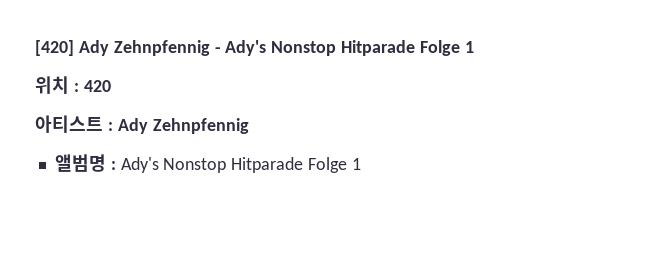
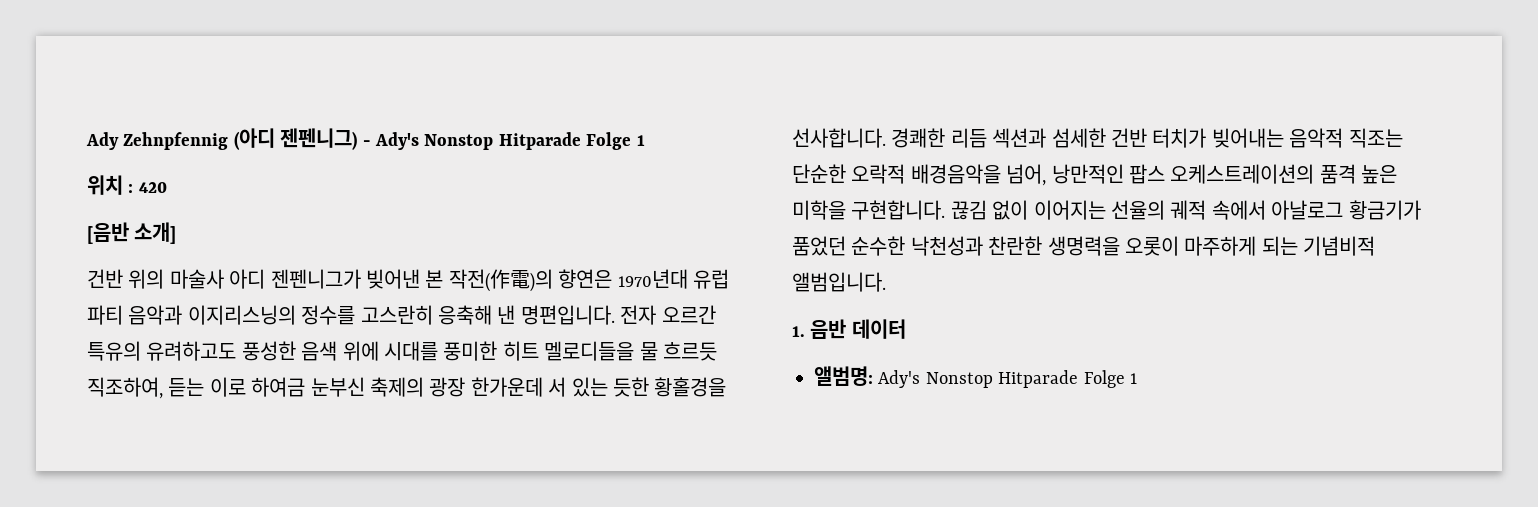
[35,40,210,56] [420] Ady Zehnpfennig -> [86,128,358,150] Ady Zehnpfennig (아디 젠펜니그)
[35,115,249,134] [54,154,116,172] 아티스트 : Ady Zehnpfennig // 앨범명 : -> [87,222,177,244] [87,269,729,292] [87,305,716,325] [87,341,717,361] [87,377,727,399] [792,128,1403,148] [792,164,1398,186] [792,200,1421,220] [792,236,1376,256] [792,272,886,292] [792,319,906,339] [814,366,873,386] [음반 소개] // 건반 위의 마술사 아디 젠펜니그가 빚어낸 본 작전(作電)의 향연은 1970년대 유럽 파티 음악과 이지리스닝의 정수를 고스란히 응축해 낸 명편입니다. 전자 오르간 특유의 유려하고도 풍성한 음색 위에 시대를 풍미한 히트 멜로디들을 물 흐르듯 직조하여, 듣는 이로 하여금 눈부신 축제의 광장 한가운데 서 있는 듯한 황홀경을 선사합니다. 경쾌한 리듬 섹션과 섬세한 건반 터치가 빚어내는 음악적 직조는 단순한 오락적 배경음악을 넘어, 낭만적인 팝스 오케스트레이션의 품격 높은 미학을 구현합니다. 끊김 없이 이어지는 선율의 궤적 속에서 아날로그 황금기가 품었던 순수한 낙천성과 찬란한 생명력을 오롯이 마주하게 되는 기념비적 앨범입니다. // 1. 음반 데이터 // 앨범명:

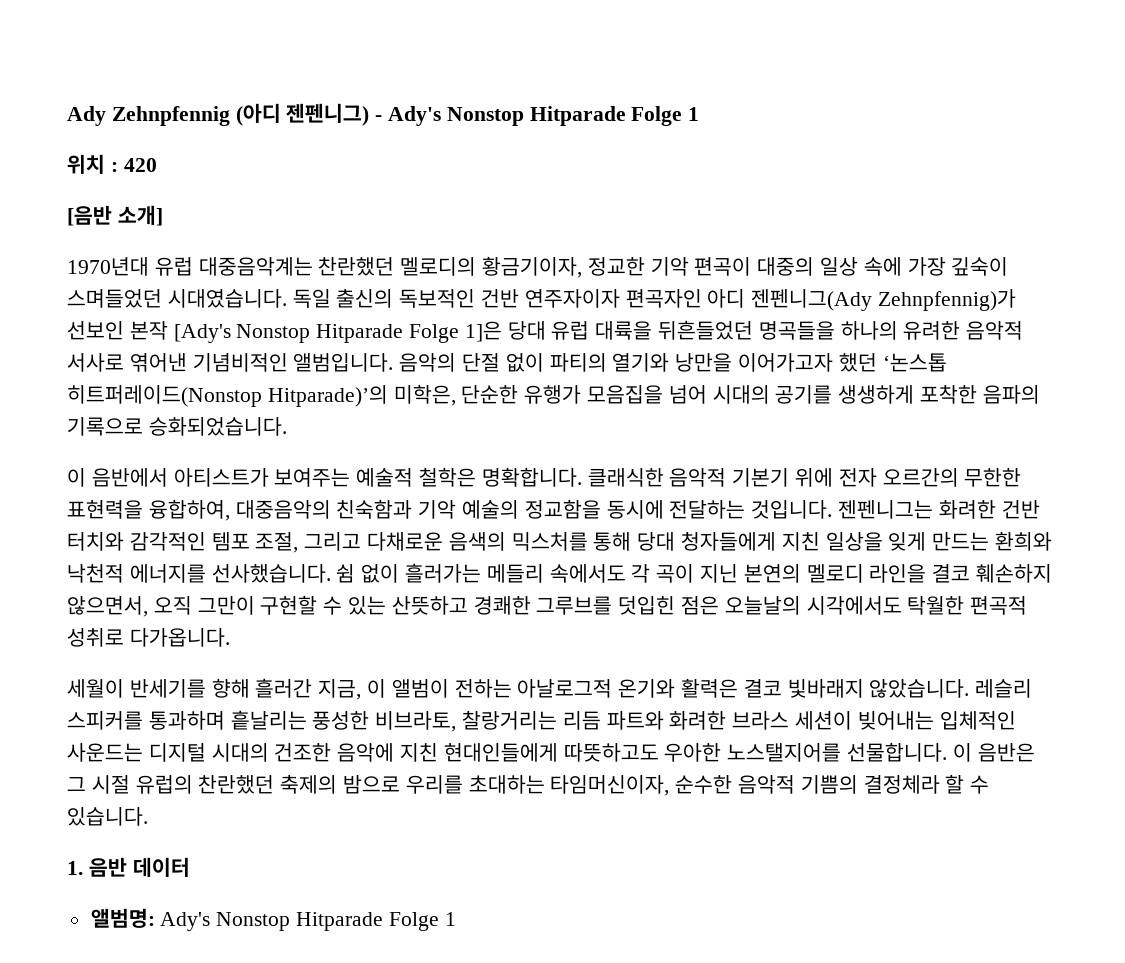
[87,269,729,292] [87,305,716,325] [87,341,717,361] [87,377,727,399] [792,128,1403,148] [792,164,1398,186] [792,200,1421,220] [792,236,1376,256] [792,272,886,292] 건반 위의 마술사 아디 젠펜니그가 빚어낸 본 작전(作電)의 향연은 1970년대 유럽 파티 음악과 이지리스닝의 정수를 고스란히 응축해 낸 명편입니다. 전자 오르간 특유의 유려하고도 풍성한 음색 위에 시대를 풍미한 히트 멜로디들을 물 흐르듯 직조하여, 듣는 이로 하여금 눈부신 축제의 광장 한가운데 서 있는 듯한 황홀경을 선사합니다. 경쾌한 리듬 섹션과 섬세한 건반 터치가 빚어내는 음악적 직조는 단순한 오락적 배경음악을 넘어, 낭만적인 팝스 오케스트레이션의 품격 높은 미학을 구현합니다. 끊김 없이 이어지는 선율의 궤적 속에서 아날로그 황금기가 품었던 순수한 낙천성과 찬란한 생명력을 오롯이 마주하게 되는 기념비적 앨범입니다. -> [67,256,1009,278] [67,288,1017,311] [67,320,1024,343] [67,353,947,372] [67,384,1040,407] [67,417,287,436] [67,467,1022,487] [67,499,1040,521] [67,531,1053,553] [67,563,1053,583] [67,595,1028,617] [67,628,230,647] [67,678,1033,700] [67,710,1016,732] [67,742,1035,762] [67,774,990,796] [67,807,148,826] 1970년대 유럽 대중음악계는 찬란했던 멜로디의 황금기이자, 정교한 기악 편곡이 대중의 일상 속에 가장 깊숙이 스며들었던 시대였습니다. 독일 출신의 독보적인 건반 연주자이자 편곡자인 아디 젠펜니그(Ady Zehnpfennig)가 선보인 본작 [Ady's Nonstop Hitparade Folge 1]은 당대 유럽 대륙을 뒤흔들었던 명곡들을 하나의 유려한 음악적 서사로 엮어낸 기념비적인 앨범입니다. 음악의 단절 없이 파티의 열기와 낭만을 이어가고자 했던 ‘논스톱 히트퍼레이드(Nonstop Hitparade)’의 미학은, 단순한 유행가 모음집을 넘어 시대의 공기를 생생하게 포착한 음파의 기록으로 승화되었습니다. // 이 음반에서 아티스트가 보여주는 예술적 철학은 명확합니다. 클래식한 음악적 기본기 위에 전자 오르간의 무한한 표현력을 융합하여, 대중음악의 친숙함과 기악 예술의 정교함을 동시에 전달하는 것입니다. 젠펜니그는 화려한 건반 터치와 감각적인 템포 조절, 그리고 다채로운 음색의 믹스처를 통해 당대 청자들에게 지친 일상을 잊게 만드는 환희와 낙천적 에너지를 선사했습니다. 쉼 없이 흘러가는 메들리 속에서도 각 곡이 지닌 본연의 멜로디 라인을 결코 훼손하지 않으면서, 오직 그만이 구현할 수 있는 산뜻하고 경쾌한 그루브를 덧입힌 점은 오늘날의 시각에서도 탁월한 편곡적 성취로 다가옵니다. // 세월이 반세기를 향해 흘러간 지금, 이 앨범이 전하는 아날로그적 온기와 활력은 결코 빛바래지 않았습니다. 레슬리 스피커를 통과하며 흩날리는 풍성한 비브라토, 찰랑거리는 리듬 파트와 화려한 브라스 세션이 빚어내는 입체적인 사운드는 디지털 시대의 건조한 음악에 지친 현대인들에게 따뜻하고도 우아한 노스탤지어를 선물합니다. 이 음반은 그 시절 유럽의 찬란했던 축제의 밤으로 우리를 초대하는 타임머신이자, 순수한 음악적 기쁨의 결정체라 할 수 있습니다.

